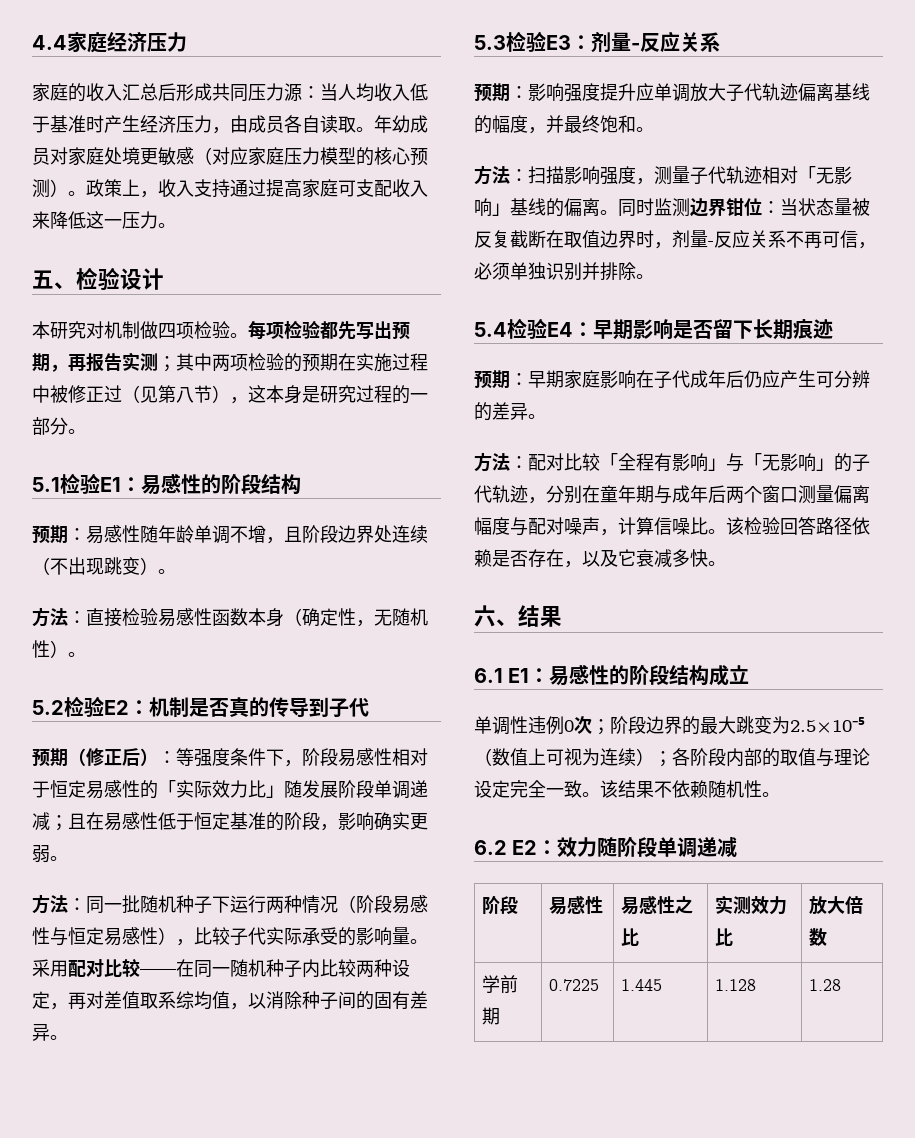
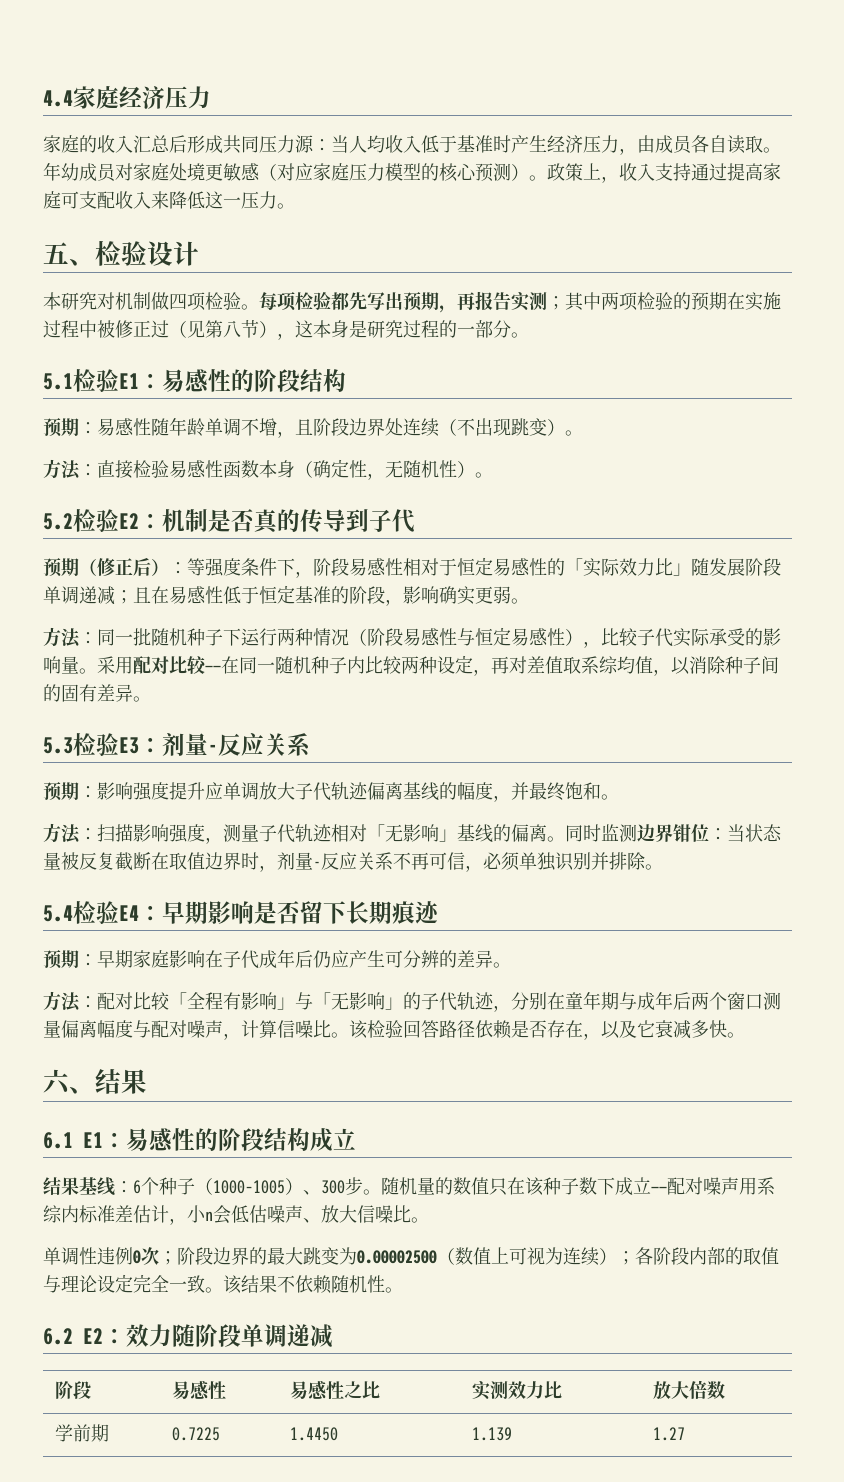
(750, 674) none -> [43,1177,775,1196] [43,1205,429,1225] // 结果基线：6个种子（1000–1005）、300步。随机量的数值只在该种子数下成立——配对噪声用系综内标准差估计，小n会低估噪声、放大信噪比。
[790,717,865,733] 2.5×10⁻⁵ -> [357,1250,437,1264] 0.00002500
[620,979,662,991] [714,979,756,991] [808,979,841,991] 1.445 | 1.128 | 1.28 -> [289,1427,338,1441] [471,1427,512,1441] [652,1427,685,1441] 1.4450 | 1.139 | 1.27

